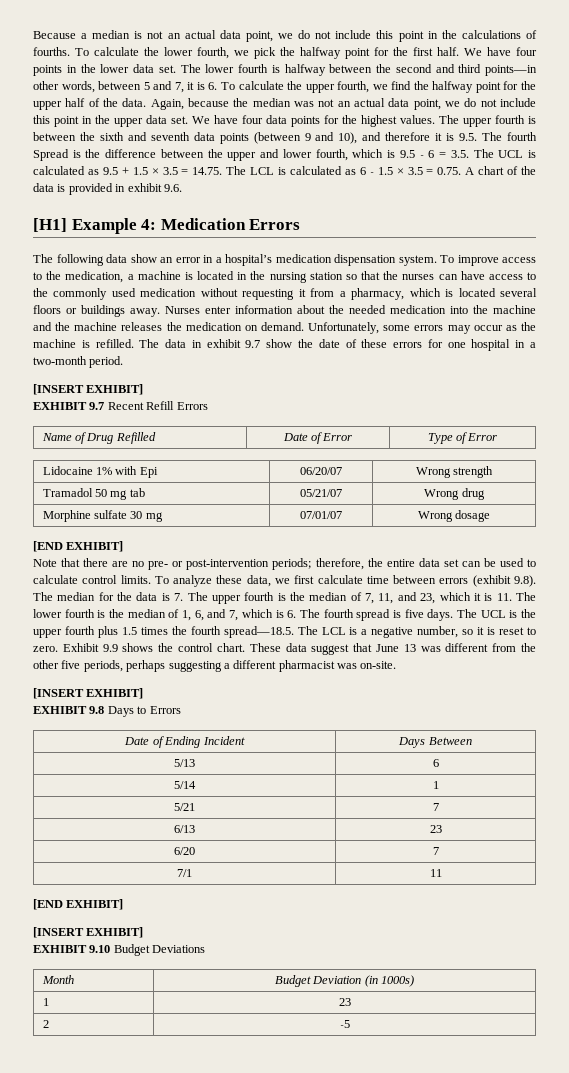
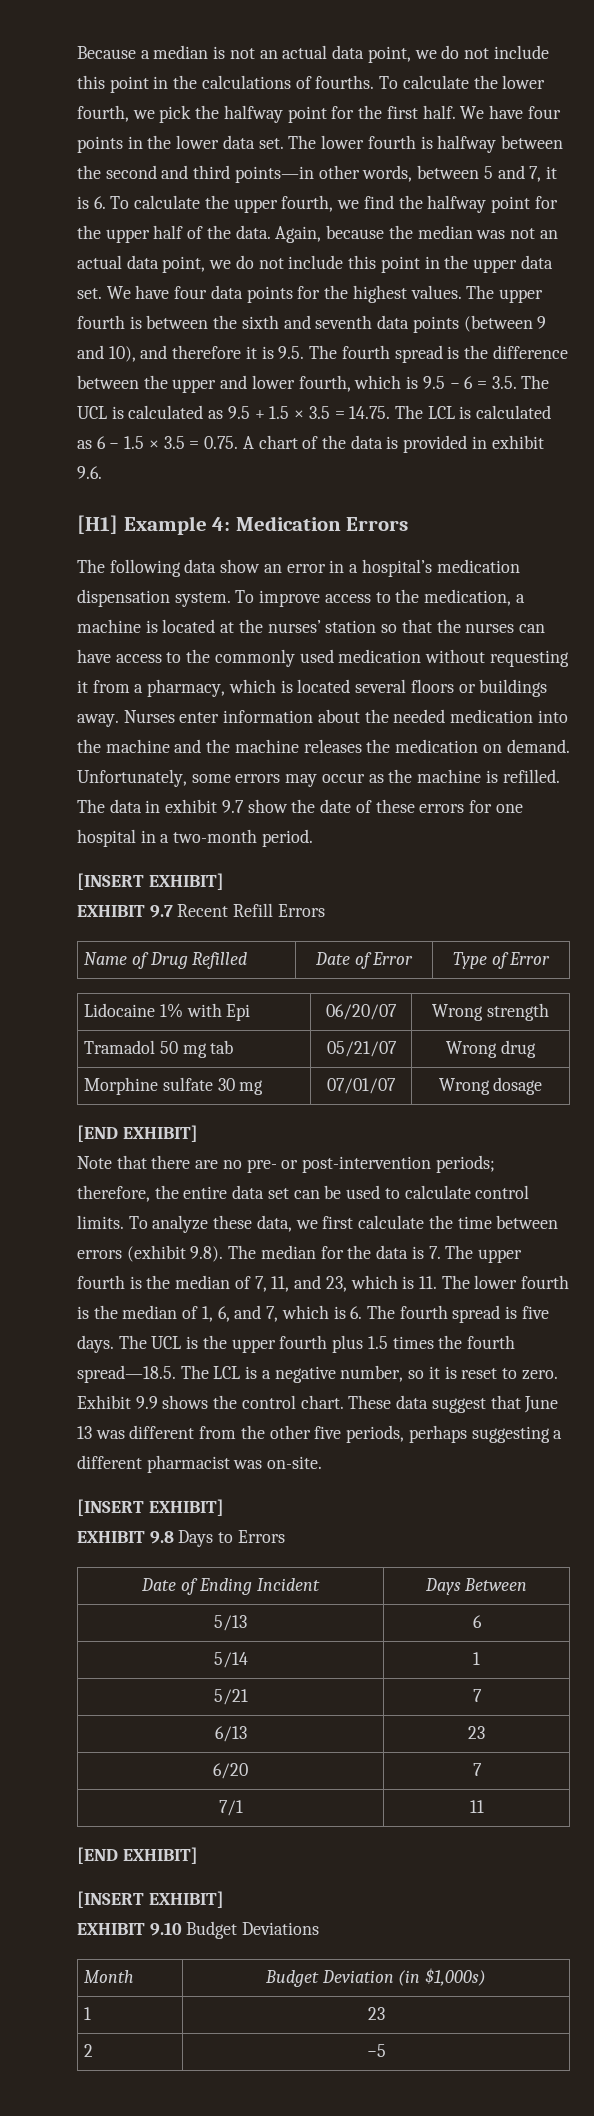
[33,149,69,161] Spread -> [394,345,443,363] spread
[419,155,424,158] ˗ -> [449,383,460,389] −
[369,172,374,175] ˗ -> [109,443,120,449] −
[237,271,307,283] in the nursing -> [220,619,321,633] at the nurses’
(363, 579) none -> [428,1215,453,1229] the
[473,593,481,601] it -> (398, 1282) none
[381,975,415,987] 1000s) -> [425,1968,487,1986] $1,000s)
[339,1020,350,1028] ˗5 -> [366,2044,386,2057] −5

